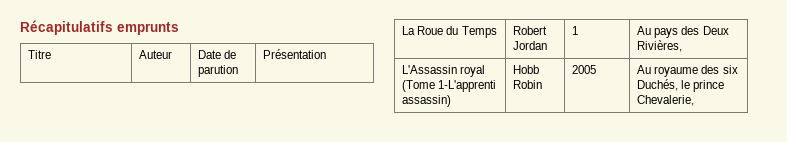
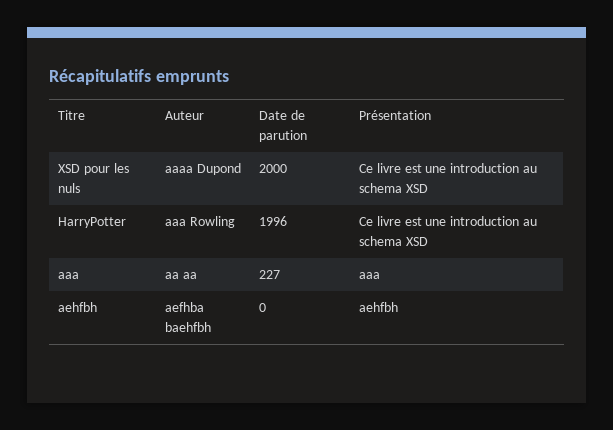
[402,26,497,38] [513,26,548,35] [513,41,548,50] [572,26,579,35] [637,26,729,38] [637,40,683,52] [402,65,486,77] [402,80,497,92] [402,95,452,107] [513,65,540,74] [513,80,543,89] [572,65,597,74] [637,65,738,77] [637,79,725,92] [637,95,695,106] La Roue du Temps | Robert Jordan | 1 | Au pays des Deux Rivières, // L'Assassin royal (Tome 1-L'apprenti assassin) | Hobb Robin | 2005 | Au royaume des six Duchés, le prince Chevalerie, -> [58,163,129,175] [58,183,81,193] [165,163,241,175] [259,164,288,173] [359,163,538,173] [359,183,428,193] [58,217,127,228] [165,216,235,228] [259,216,288,226] [359,216,538,226] [359,236,428,246] [58,272,80,279] [165,272,197,279] [259,270,281,279] [359,272,381,279] [58,302,98,312] [165,302,205,312] [165,322,212,332] [259,303,267,312] [359,302,399,312] XSD pour les nuls | aaaa Dupond | 2000 | Ce livre est une introduction au schema XSD // HarryPotter | aaa Rowling | 1996 | Ce livre est une introduction au schema XSD // aaa | aa aa | 227 | aaa // aehfbh | aefhba baehfbh | 0 | aehfbh

